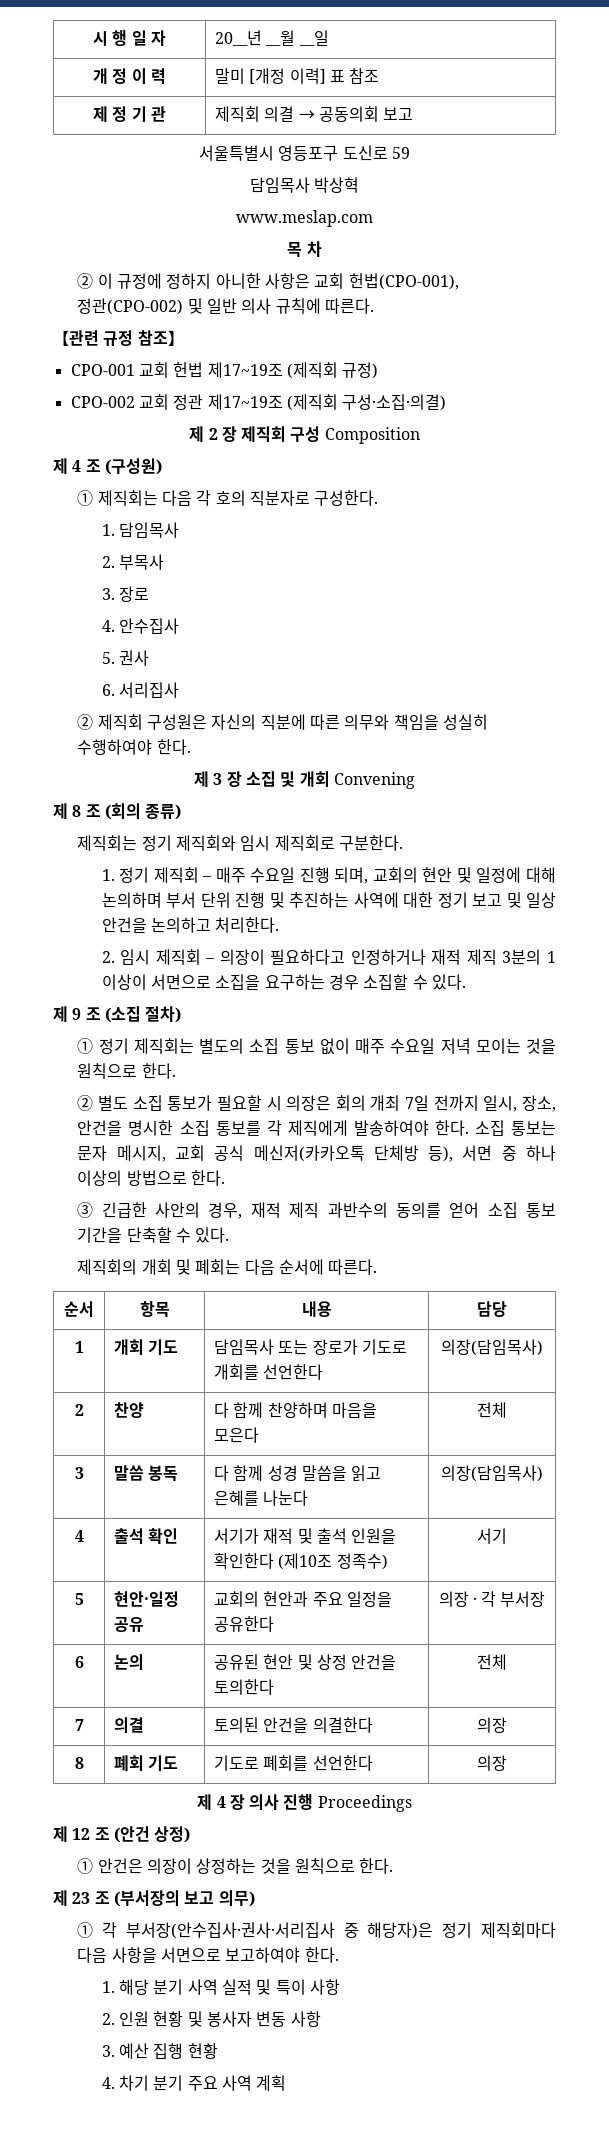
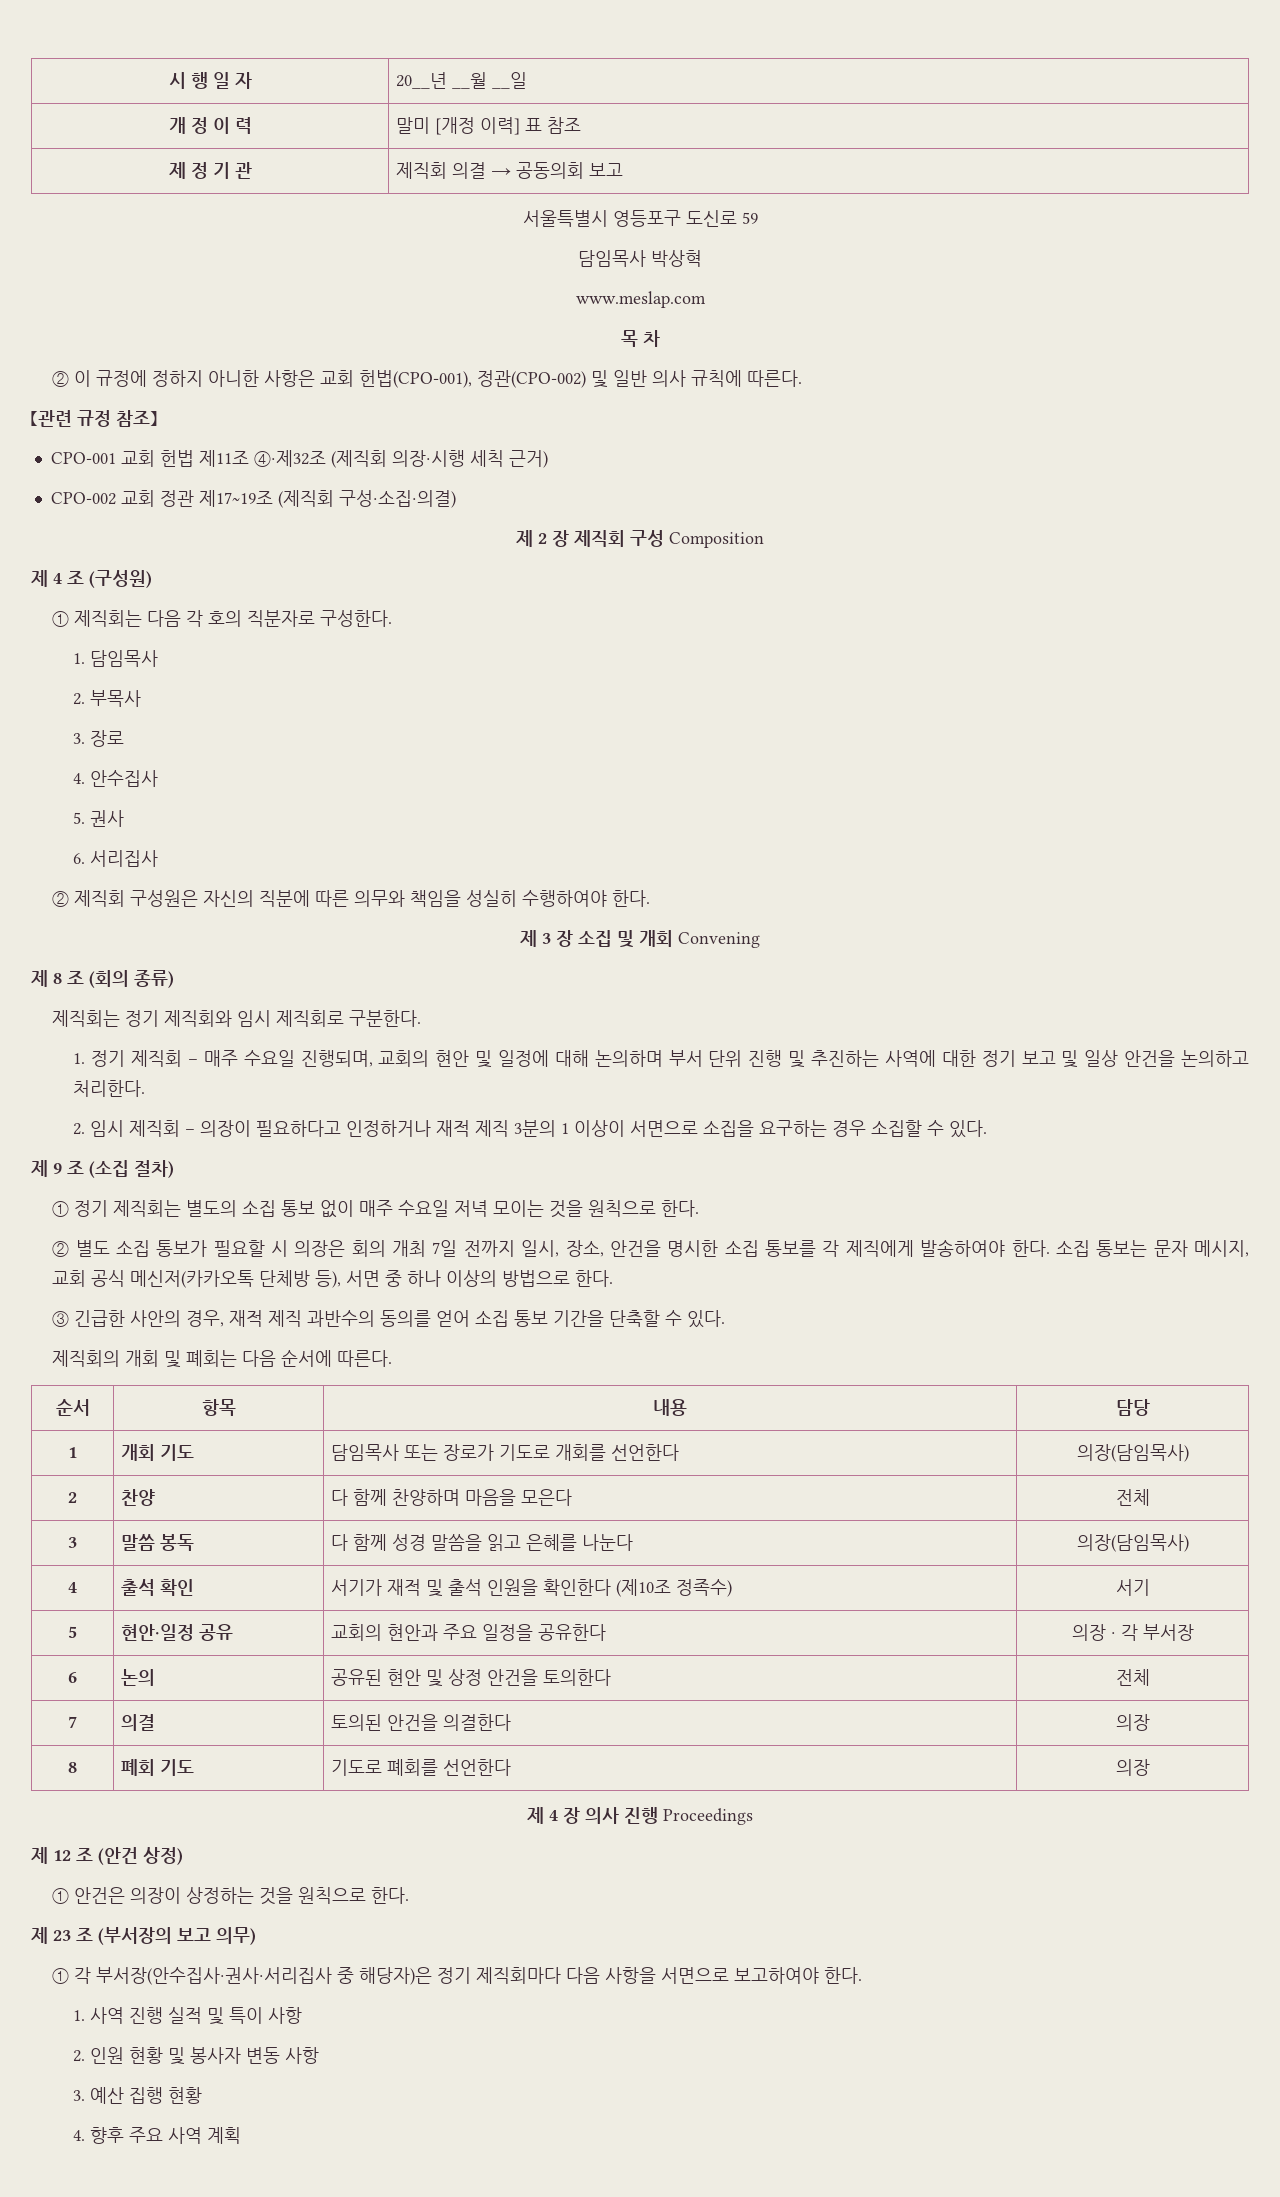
[207,362,379,379] 제17~19조 (제직회 규정) -> [198,450,548,468] 제11조 ④·제32조 (제직회 의장·시행 세칙 근거)
[299,867,369,884] 진행 되며, -> [300,1050,373,1067] 진행되며,
[119,1979,218,1995] 해당 분기 사역 -> [90,2007,164,2024] 사역 진행
[119,2075,184,2091] 차기 분기 -> [90,2127,125,2144] 향후

